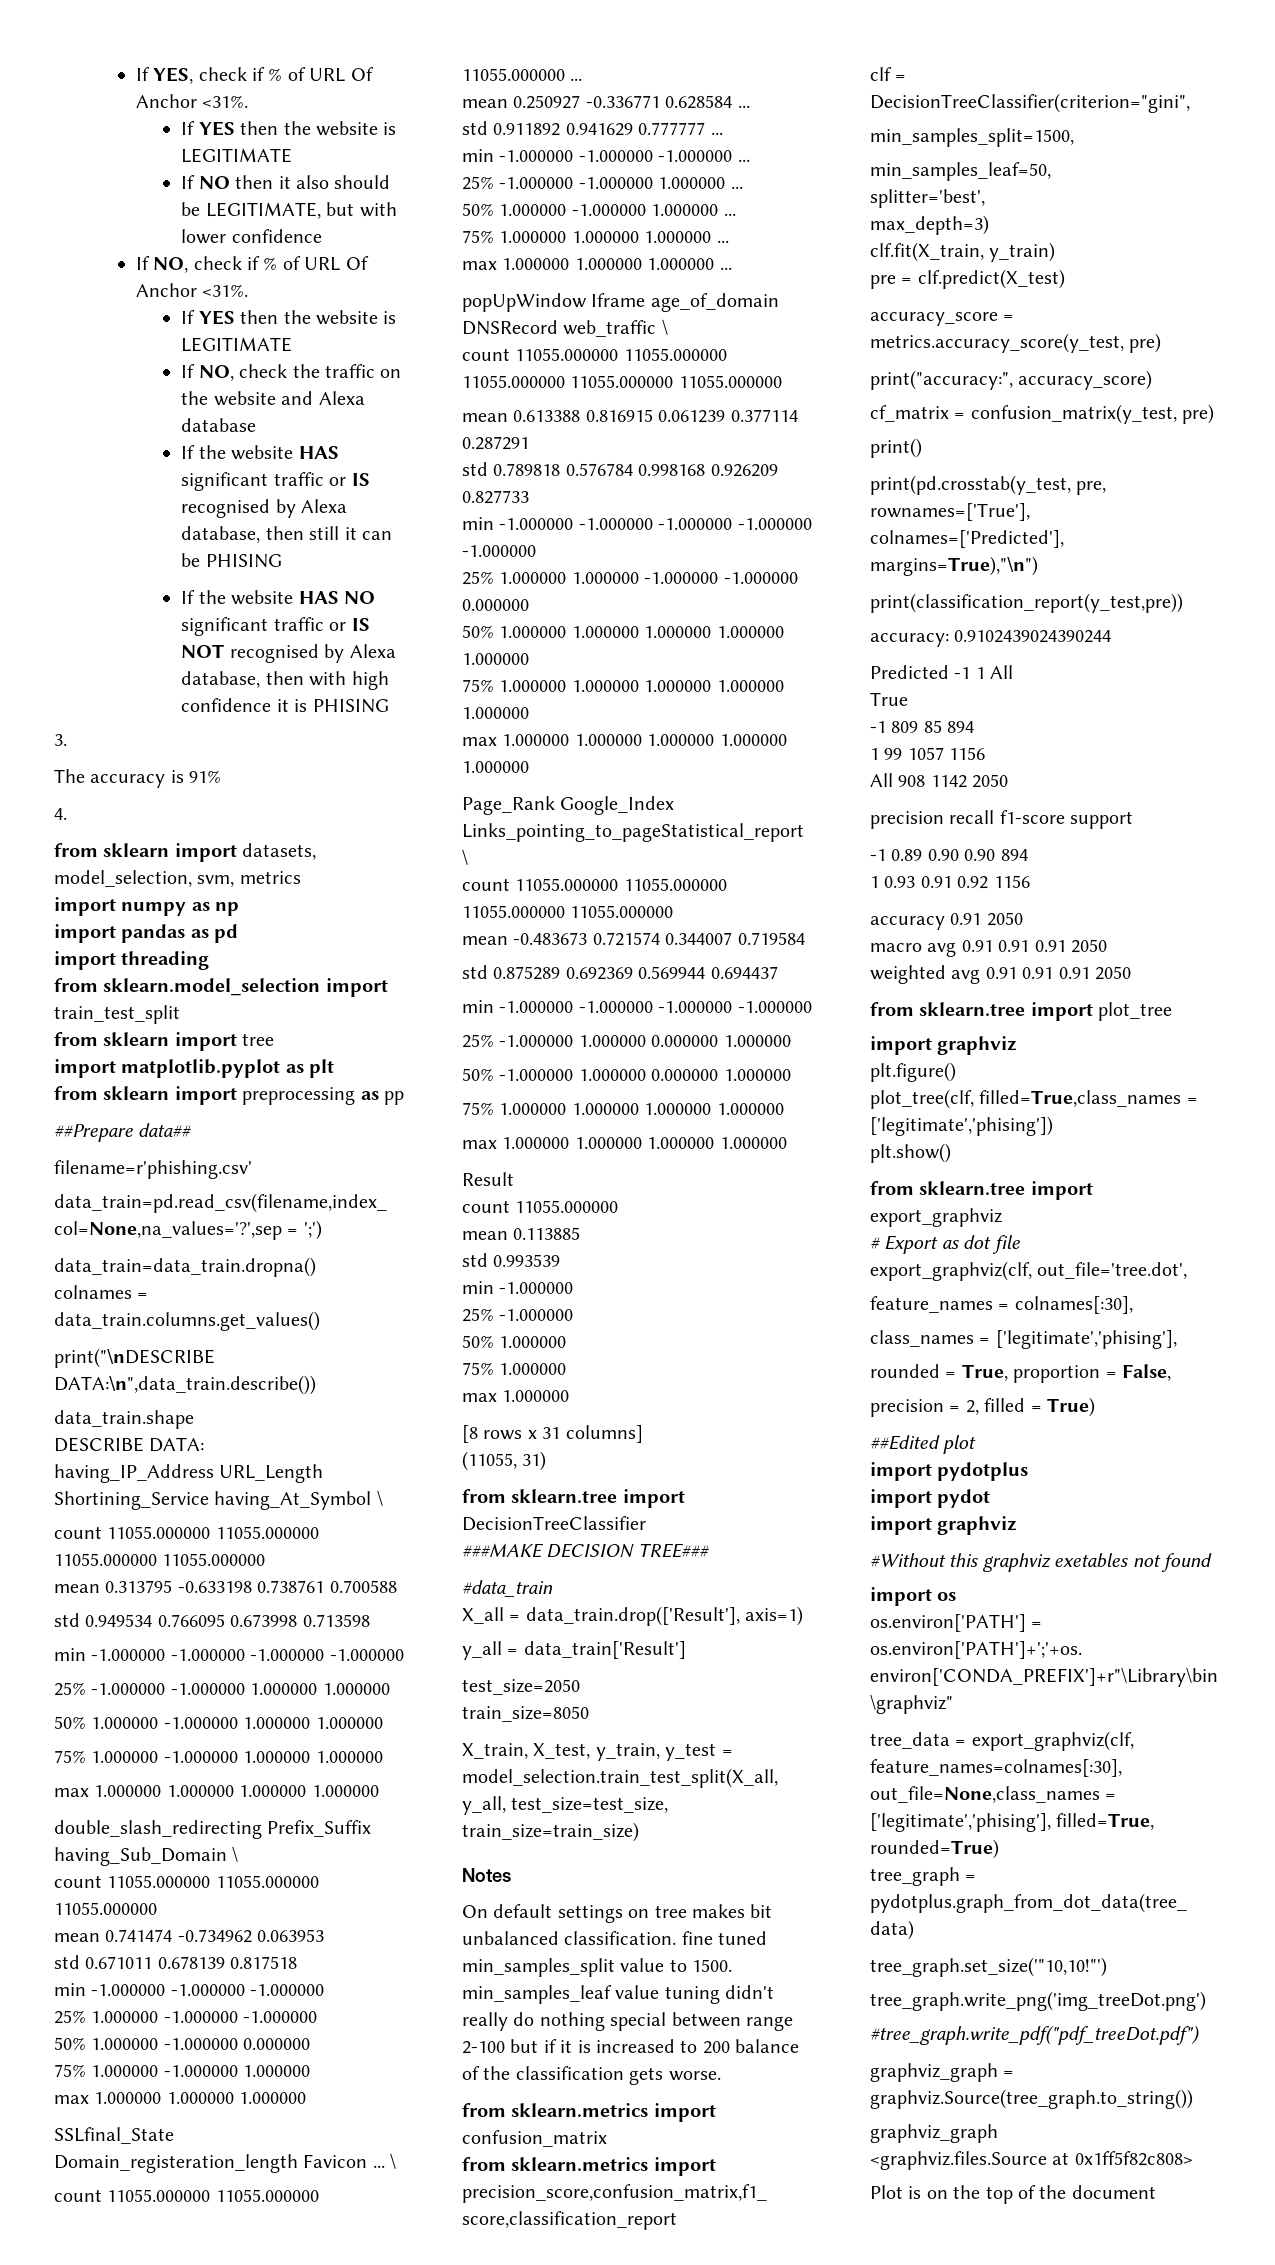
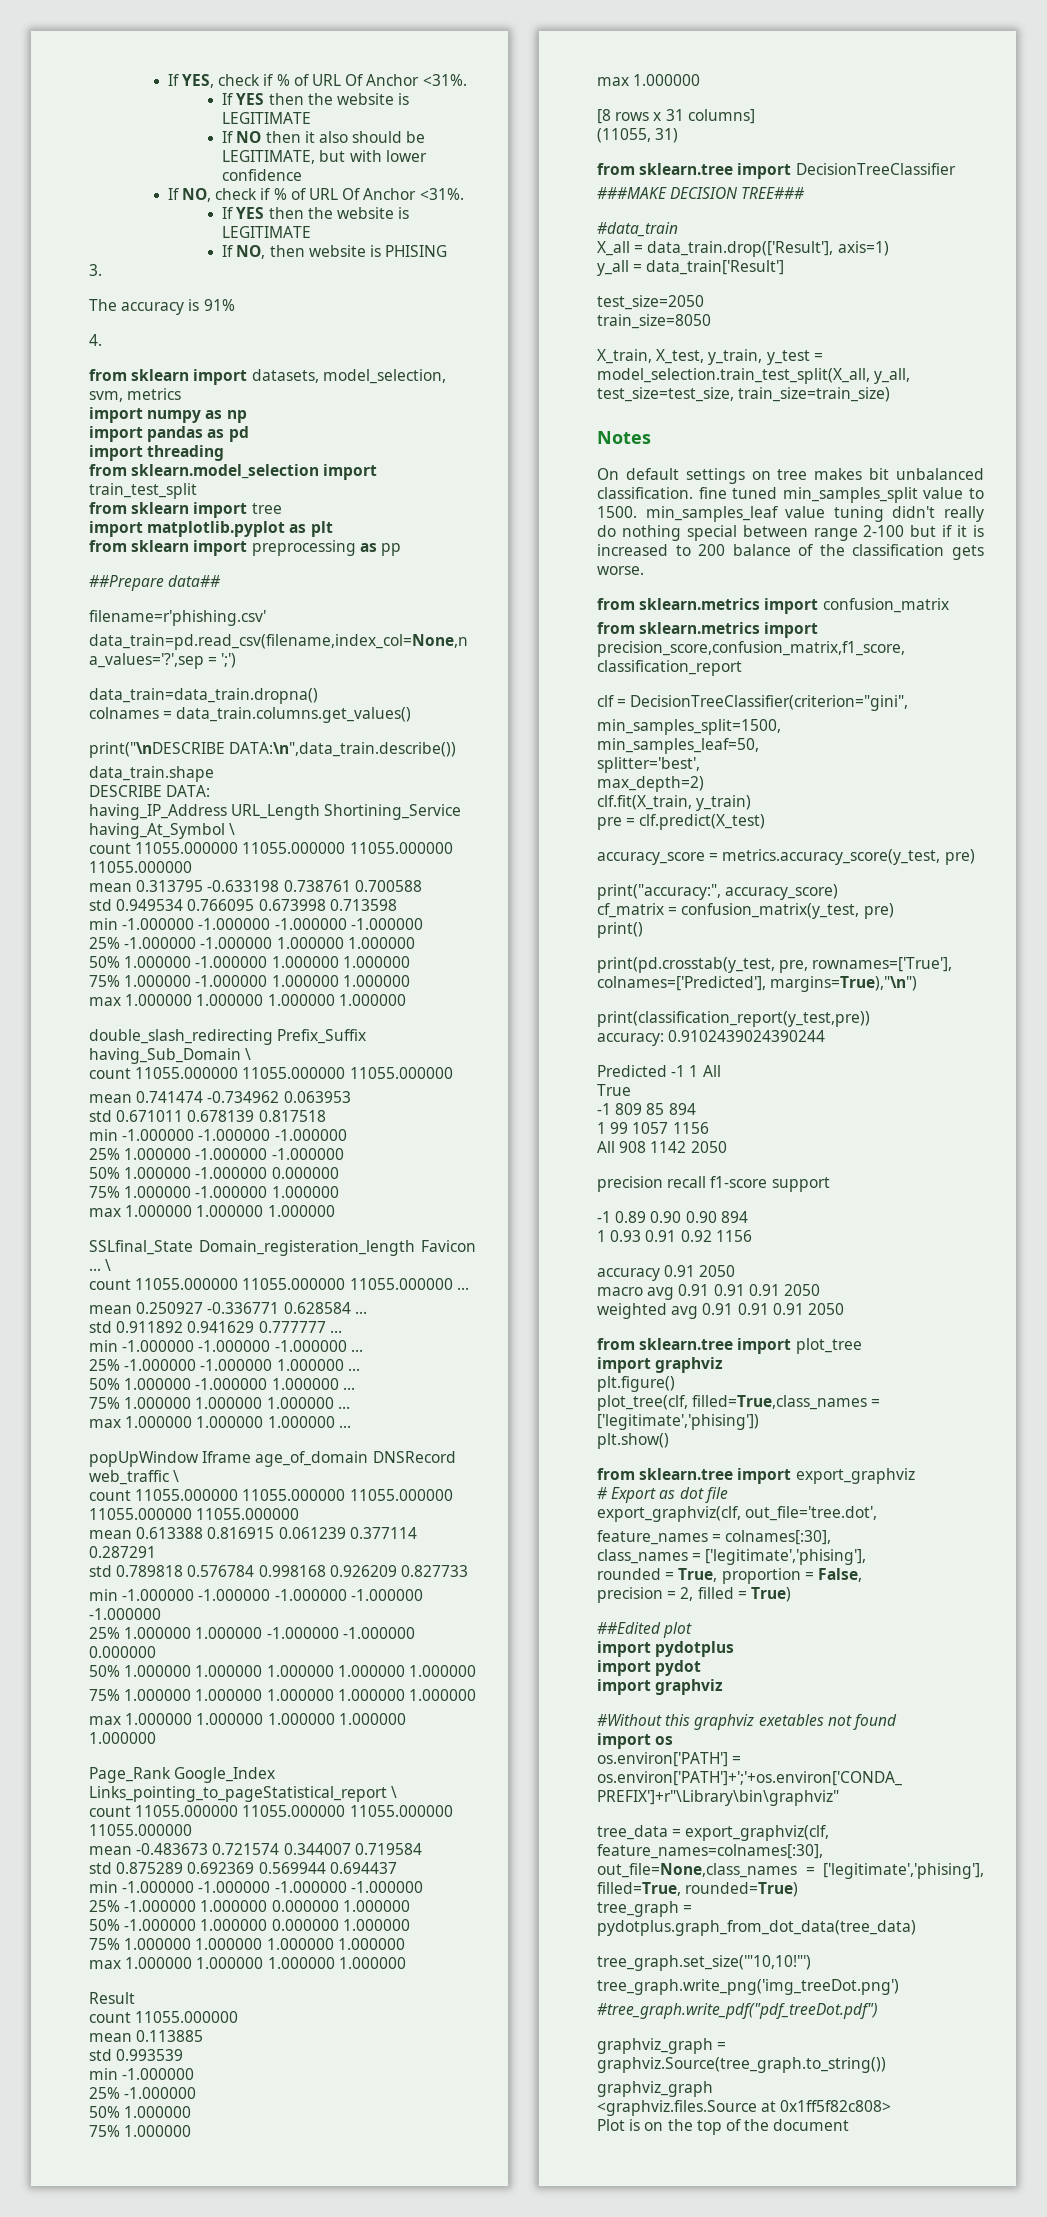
[239,364,402,378] [181,391,365,406] [181,418,257,432] [181,445,339,460] [181,472,370,491] [181,499,348,518] [181,526,392,543] [181,553,282,568] [181,590,375,605] [181,617,370,636] [181,644,396,663] [181,671,389,690] [181,698,289,712] check the traffic on the website and Alexa database // If the website HAS significant traffic or IS recognised by Alexa database, then still it can be PHISING // If the website HAS NO significant traffic or IS NOT recognised by Alexa database, then with high confidence it -> [269,245,366,257] then website
[870,215,989,235] max_depth=3) -> [597,776,704,792] max_depth=2)

